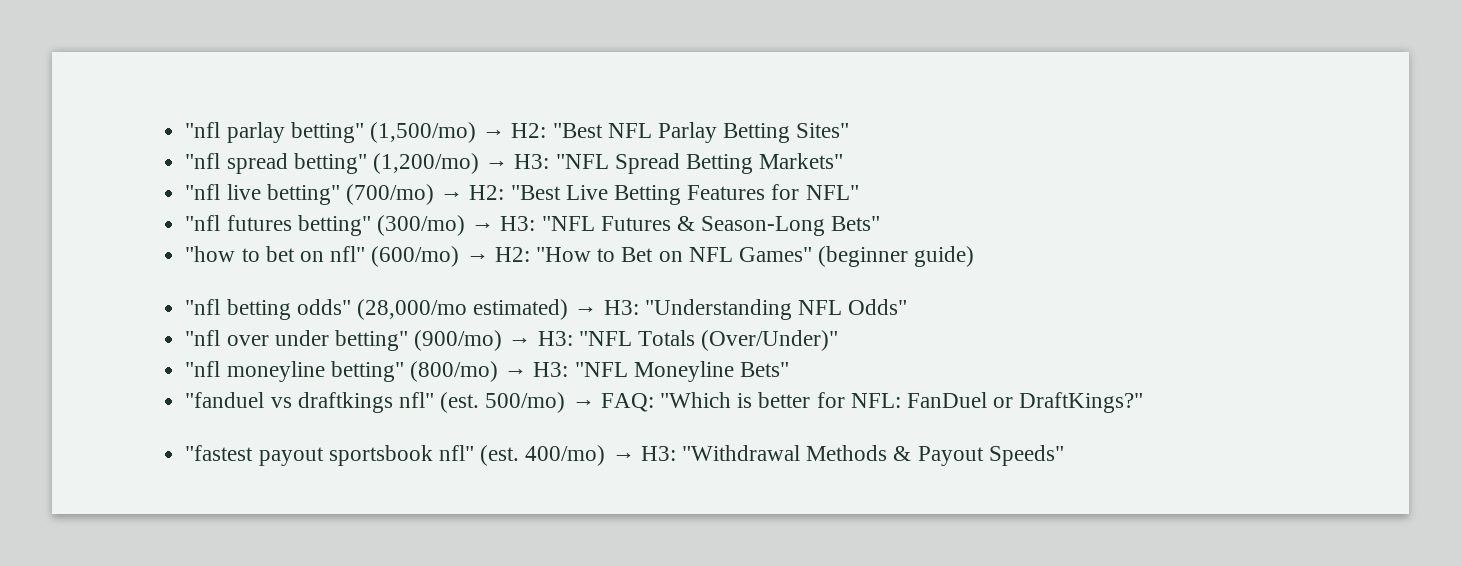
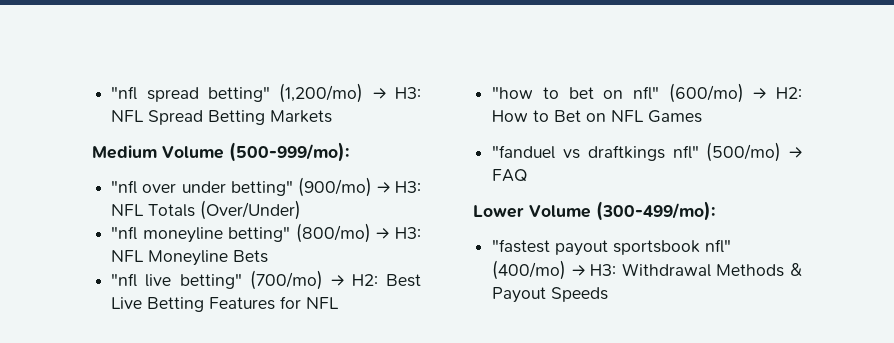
[185,122,850,143] [185,153,221,169] "nfl parlay betting" (1,500/mo) → H2: "Best NFL Parlay Betting Sites" // "nfl -> [111,86,138,100] "nfl
[555,154,609,169] "NFL -> [111,110,145,122] NFL
[759,153,844,169] Markets" -> [270,110,333,123] [92,142,349,162] [111,177,421,197] [111,200,302,220] [111,223,422,243] [111,250,269,266] Markets // Medium Volume (500-999/mo): // "nfl over under betting" (900/mo) → H3: NFL Totals (Over/Under) // "nfl moneyline betting" (800/mo) → H3: NFL Moneyline Bets
[510,185,561,200] "Best -> [386,274,421,287] Best
[805,185,859,200] [185,215,881,236] NFL" // "nfl futures betting" (300/mo) → H3: "NFL Futures & Season-Long Bets" -> [306,297,340,309] NFL
[535,247,591,262] "How -> [492,110,529,122] How
[739,246,975,267] [185,299,908,320] [185,330,839,351] [185,361,789,382] [185,392,1144,413] Games" (beginner guide) // "nfl betting odds" (28,000/mo estimated) → H3: "Understanding NFL Odds" // "nfl over under betting" (900/mo) → H3: "NFL Totals (Over/Under)" // "nfl moneyline betting" (800/mo) → H3: "NFL Moneyline Bets" // "fanduel vs draftkings nfl" (est. 500/mo) → FAQ: "Which is better for NFL: FanDuel or DraftKings?" -> [648,110,703,123] [492,142,802,162] [492,169,528,182] [473,201,715,221] Games // "fanduel vs draftkings nfl" (500/mo) → FAQ // Lower Volume (300-499/mo):
[480,445,800,466] (est. 400/mo) → H3: "Withdrawal -> [492,260,711,280] (400/mo) → H3: Withdrawal
[988,445,1064,466] Speeds" -> [551,287,609,302] Speeds

